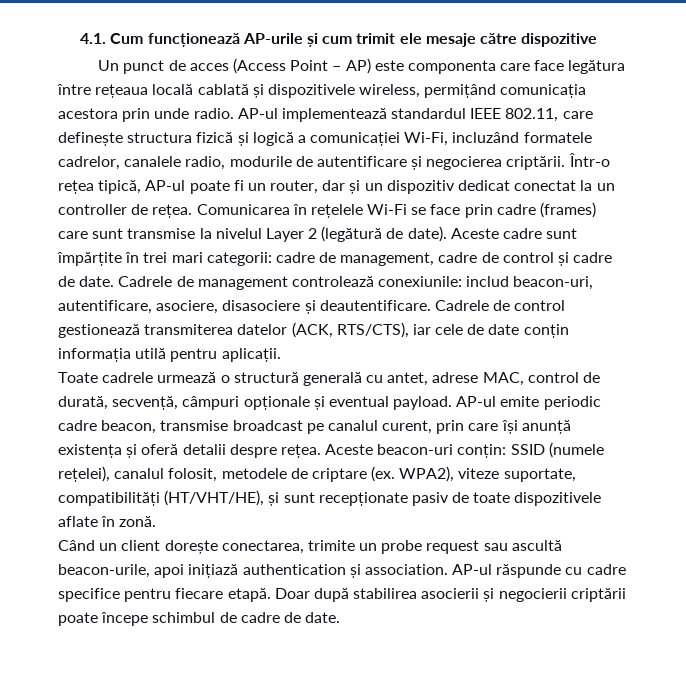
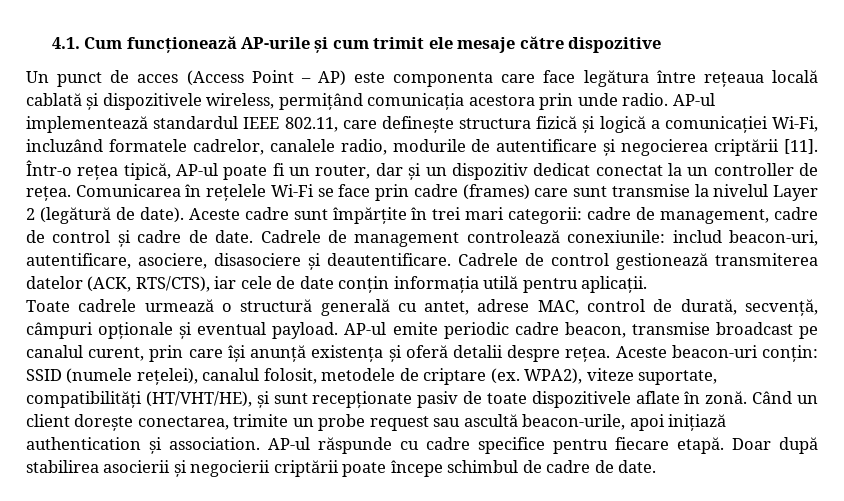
[506,156,566,170] criptării. -> [714,139,818,156] criptării [11].
(157, 521) // -> (748, 397) none

